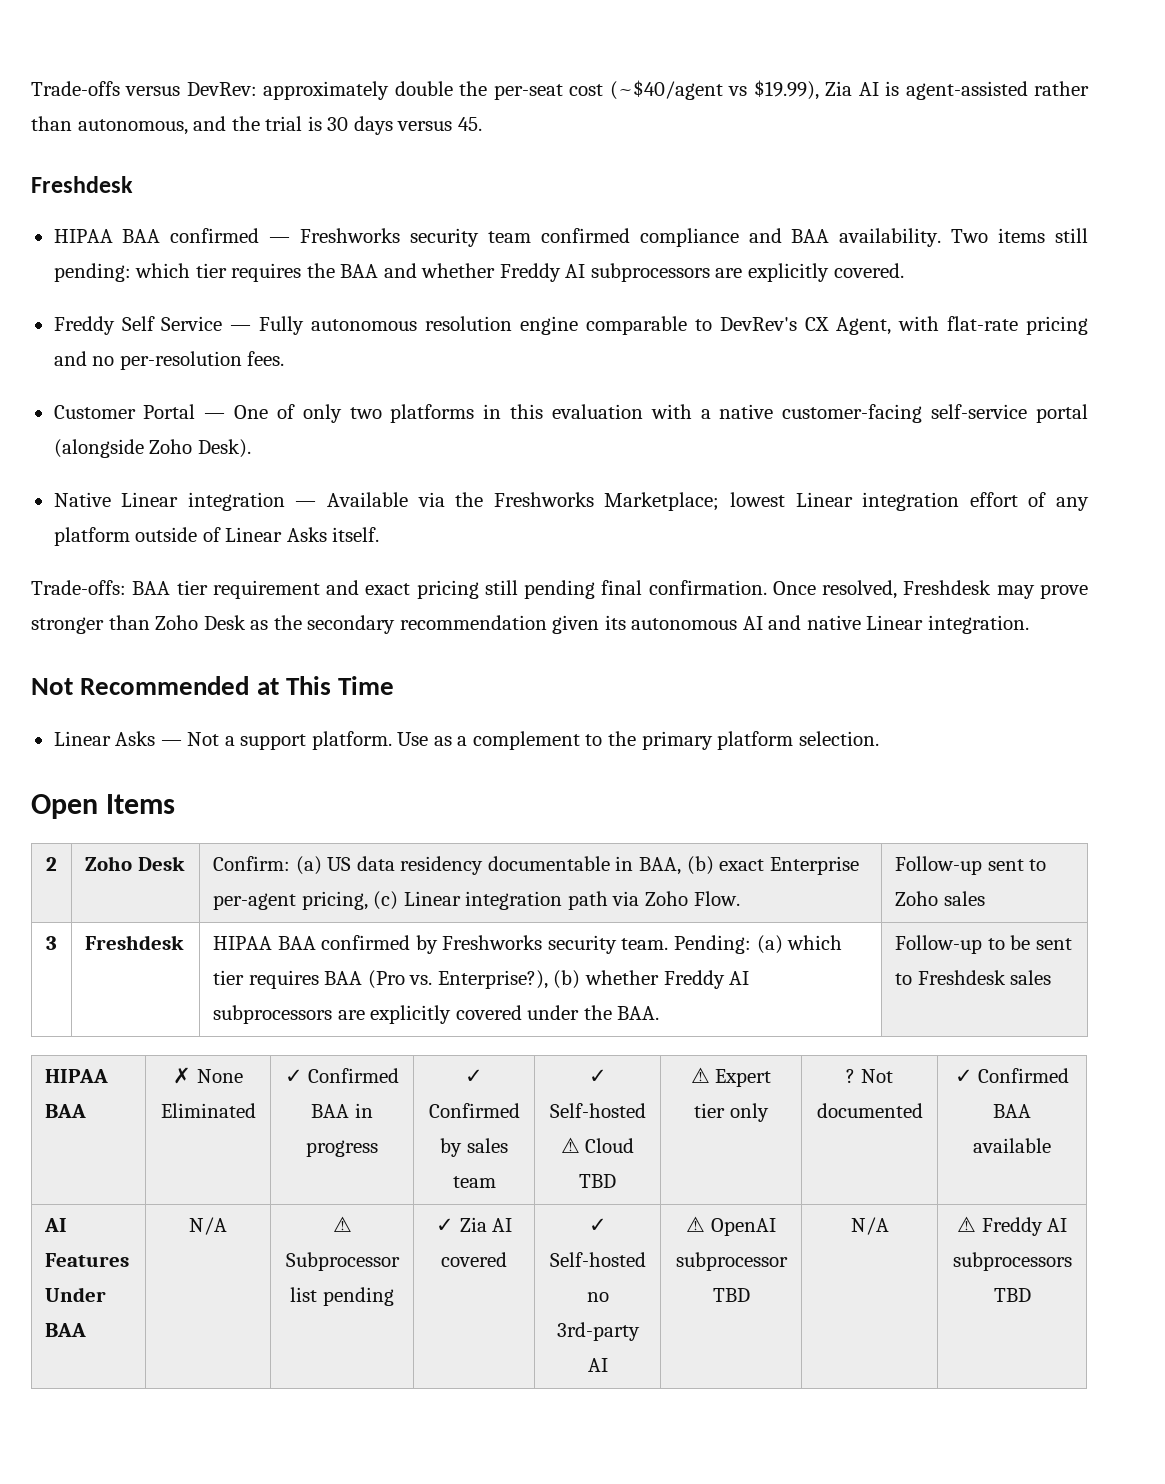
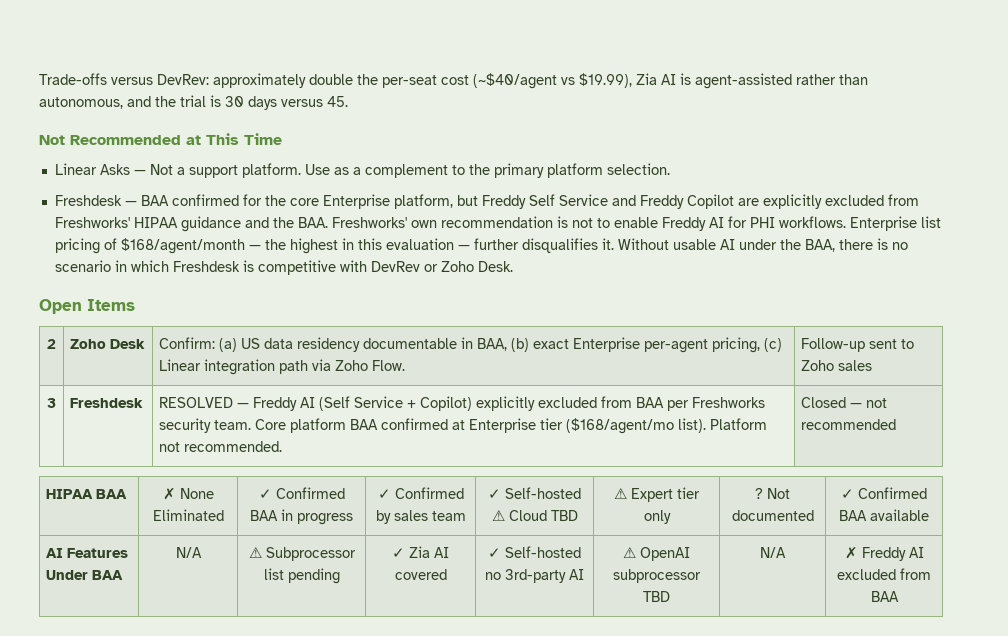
[31,176,133,193] [53,228,1089,247] [53,263,904,282] [53,316,1089,335] [53,351,285,370] [53,404,1089,423] [53,439,251,458] [53,492,1089,511] [53,527,380,546] [31,580,1088,599] [31,615,1030,634] // Freshdesk // HIPAA BAA confirmed — Freshworks security team confirmed compliance and BAA availability. Two items still pending: which tier requires the BAA and whether Freddy AI subprocessors are explicitly covered. // Freddy Self Service — Fully autonomous resolution engine comparable to DevRev's CX Agent, with flat-rate pricing and no per-resolution fees. // Customer Portal — One of only two platforms in this evaluation with a native customer-facing self-service portal (alongside Zoho Desk). // Native Linear integration — Available via the Freshworks Marketplace; lowest Linear integration effort of any platform outside of Linear Asks itself. // Trade-offs: BAA tier requirement and exact pricing still pending final confirmation. Once resolved, Freshdesk may prove stronger than Zoho Desk as the secondary recommendation given its autonomous AI and native Linear integration. -> (348, 101) none
(879, 738) none -> [54,194,919,209] [54,216,941,232] [54,238,908,254] [54,260,513,275] // Freshdesk — BAA confirmed for the core Enterprise platform, but Freddy Self Service and Freddy Copilot are explicitly excluded from Freshworks' HIPAA guidance and the BAA. Freshworks' own recommendation is not to enable Freddy AI for PHI workflows. Enterprise list pricing of $168/agent/month — the highest in this evaluation — further disqualifies it. Without usable AI under the BAA, there is no scenario in which Freshdesk is competitive with DevRev or Zoho Desk.
[213,935,843,954] [213,970,750,989] [213,1005,660,1024] [895,935,1072,954] [895,970,1052,985] HIPAA BAA confirmed by Freshworks security team. Pending: (a) which tier requires BAA (Pro vs. Enterprise?), (b) whether Freddy AI subprocessors are explicitly covered under the BAA. | Follow-up to be sent to Freshdesk sales -> [159,396,766,411] [159,418,768,434] [159,441,283,452] [801,397,888,408] [801,419,897,430] RESOLVED — Freddy AI (Self Service + Copilot) explicitly excluded from BAA per Freshworks security team. Core platform BAA confirmed at Enterprise tier ($168/agent/mo list). Platform not recommended. | Closed — not recommended
[956,1216,1068,1236] [952,1252,1072,1271] [993,1288,1031,1302] ⚠ Freddy AI subprocessors TBD -> [844,547,924,561] [837,568,931,580] [870,591,899,602] ✗ Freddy AI excluded from BAA

